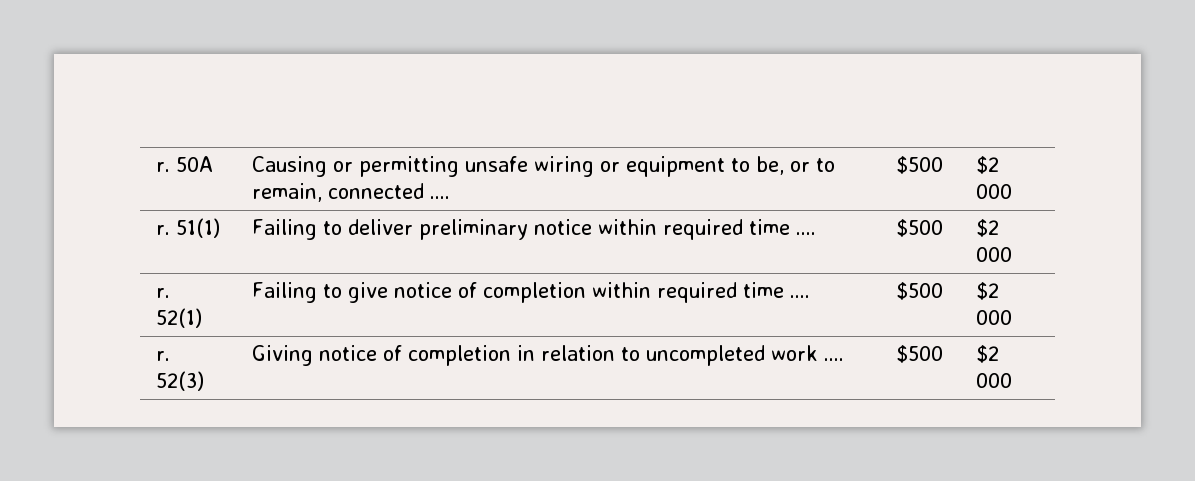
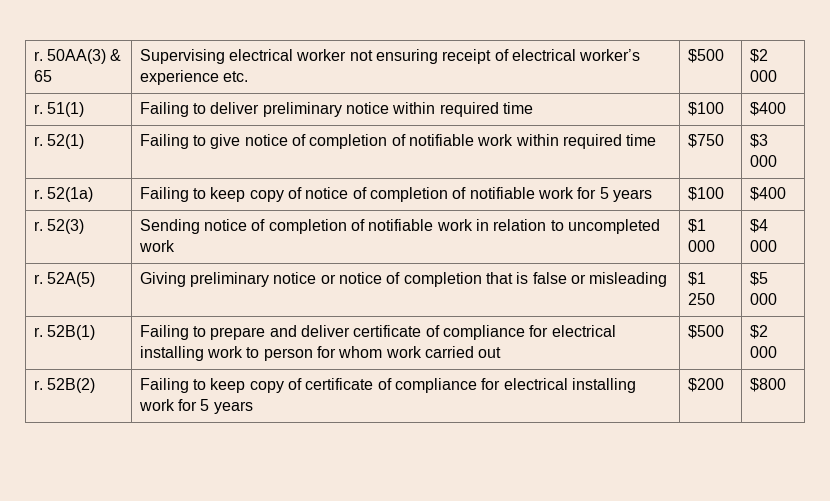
[155,156,213,172] [251,156,835,177] [251,183,450,202] r. 50A | Causing or permitting unsafe wiring or equipment to be, or to remain, connected .... -> [33,49,122,64] [33,70,52,82] [139,49,641,64] [139,70,249,85] r. 50AA(3) & 65 | Supervising electrical worker not ensuring receipt of electrical worker’s experience etc.
[795,232,816,235] [895,219,943,237] [975,219,999,237] [975,247,1012,262] .... | $500 | $2 000 -> [687,102,724,116] [749,102,786,116] | $100 | $400
[591,282,810,303] [895,282,943,300] [975,282,999,300] [975,310,1012,325] [155,351,170,361] [155,371,204,391] [251,345,844,366] [895,345,943,363] [975,345,999,363] [975,373,1012,388] within required time .... | $500 | $2 000 // r. 52(3) | Giving notice of completion in relation to uncompleted work .... | $500 | $2 000 -> [391,134,657,149] [687,134,724,148] [749,134,768,148] [749,155,777,167] [33,187,94,202] [139,187,652,202] [687,187,724,201] [749,187,786,201] [33,219,85,234] [139,219,660,234] [138,240,175,252] [687,219,706,233] [687,240,715,252] [749,219,768,233] [749,240,777,252] [33,272,96,287] [139,272,668,287] [687,272,706,286] [687,293,715,305] [749,272,768,286] [749,293,777,305] [33,325,96,340] [139,325,616,340] [139,346,502,361] [687,325,724,339] [749,325,768,339] [749,346,777,358] [33,378,96,393] [139,378,636,393] [138,399,253,414] [687,378,724,392] [749,378,786,392] of notifiable work within required time | $750 | $3 000 // r. 52(1a) | Failing to keep copy of notice of completion of notifiable work for 5 years | $100 | $400 // r. 52(3) | Sending notice of completion of notifiable work in relation to uncompleted work | $1 000 | $4 000 // r. 52A(5) | Giving preliminary notice or notice of completion that is false or misleading | $1 250 | $5 000 // r. 52B(1) | Failing to prepare and deliver certificate of compliance for electrical installing work to person for whom work carried out | $500 | $2 000 // r. 52B(2) | Failing to keep copy of certificate of compliance for electrical installing work for 5 years | $200 | $800

